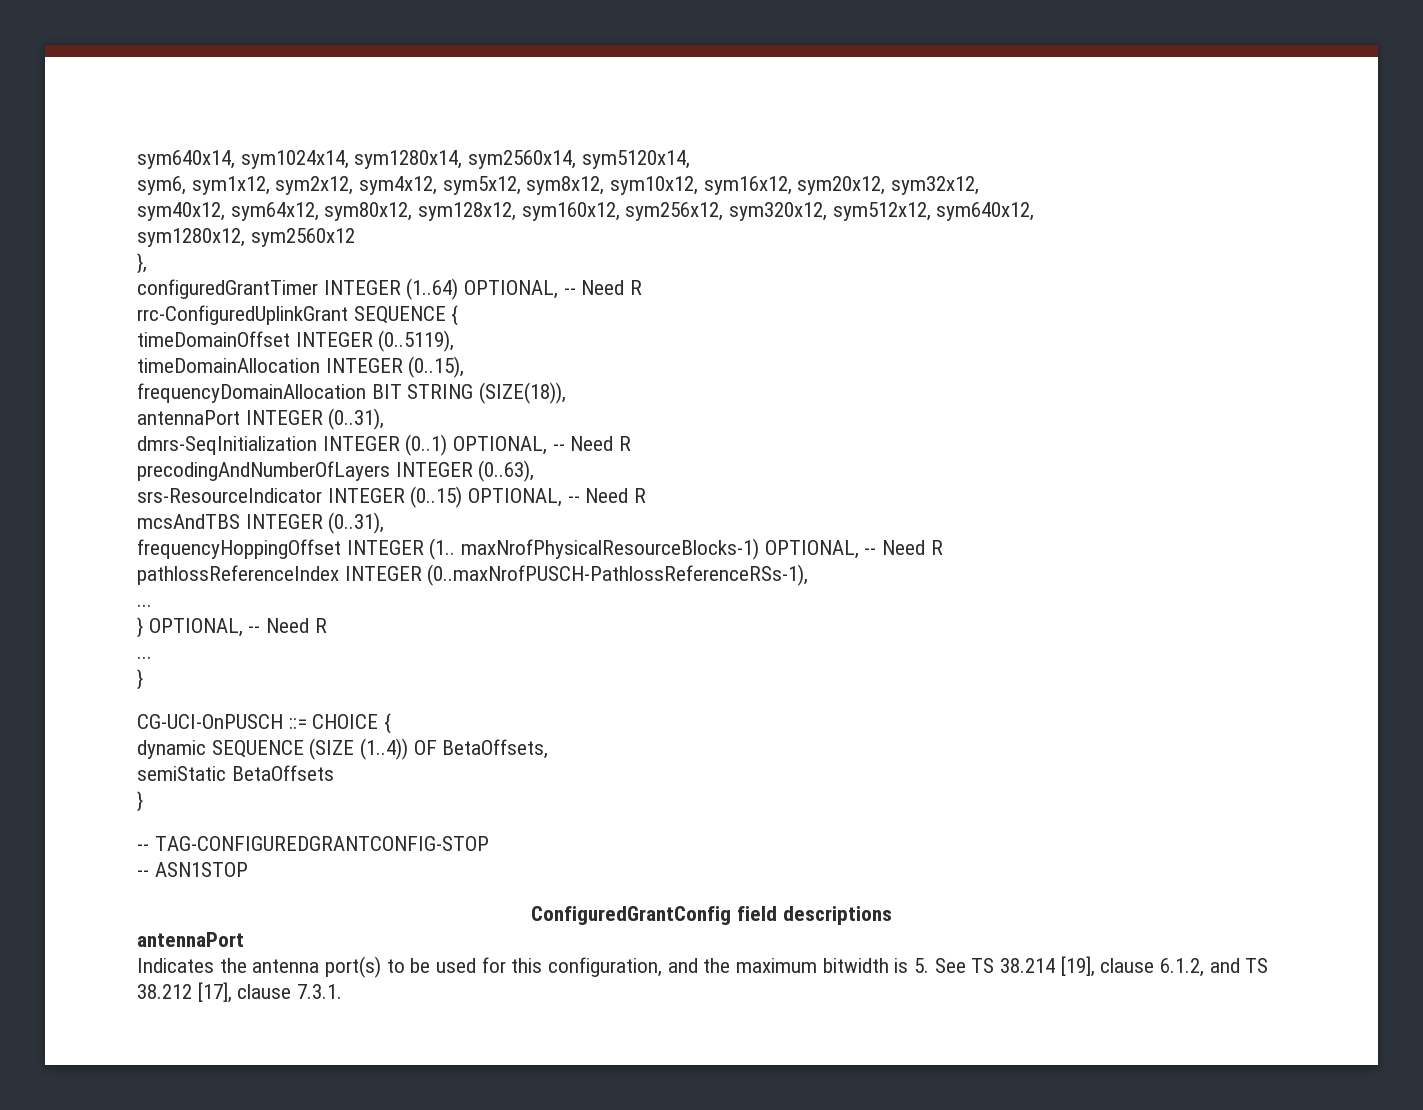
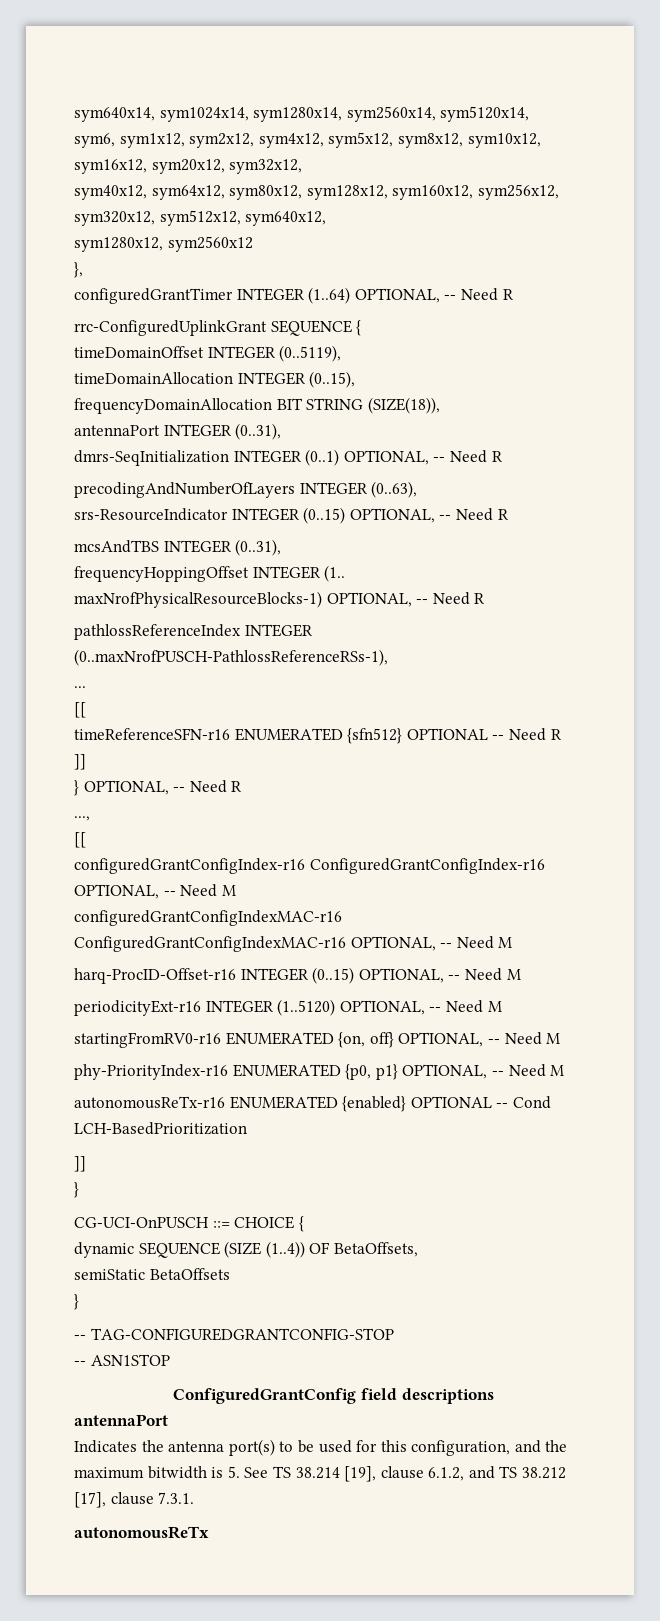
(152, 605) none -> [74,702,86,718] [74,728,562,744] [74,754,86,770] // [[ // timeReferenceSFN-r16 ENUMERATED {sfn512} OPTIONAL -- Need R // ]]
[137,656,152,659] ... -> [74,816,90,821] [74,832,86,848] [74,858,545,874] [74,884,236,899] [74,910,342,926] [74,936,513,952] [74,967,521,984] [74,999,502,1016] [74,1032,561,1048] [74,1064,565,1080] [74,1096,551,1112] [74,1122,247,1135] [74,1156,86,1172] ..., // [[ // configuredGrantConfigIndex-r16 ConfiguredGrantConfigIndex-r16 OPTIONAL, -- Need M // configuredGrantConfigIndexMAC-r16 ConfiguredGrantConfigIndexMAC-r16 OPTIONAL, -- Need M // harq-ProcID-Offset-r16 INTEGER (0..15) OPTIONAL, -- Need M // periodicityExt-r16 INTEGER (1..5120) OPTIONAL, -- Need M // startingFromRV0-r16 ENUMERATED {on, off} OPTIONAL, -- Need M // phy-PriorityIndex-r16 ENUMERATED {p0, p1} OPTIONAL, -- Need M // autonomousReTx-r16 ENUMERATED {enabled} OPTIONAL -- Cond LCH-BasedPrioritization // ]]
(343, 991) none -> [74,1526,209,1539] // autonomousReTx

